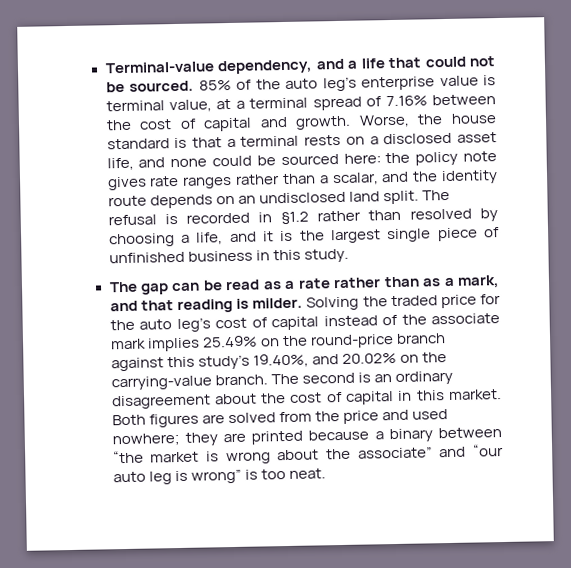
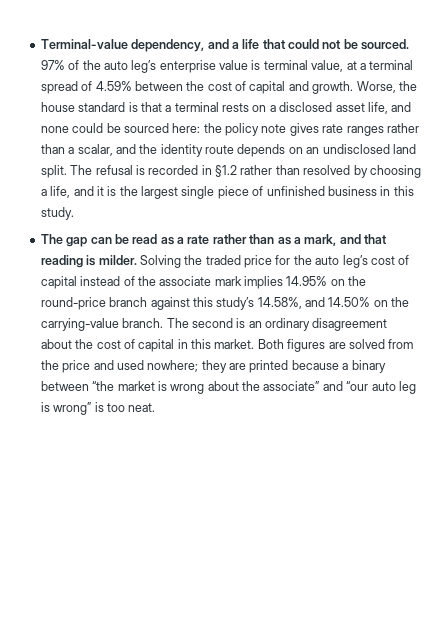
[198,79,232,91] 85% -> [40,60,65,70] 97%
[385,95,428,107] 7.16% -> [95,81,132,91] 4.59%
[201,335,258,348] 25.49% -> [286,276,328,286] 14.95%
[252,352,397,368] 19.40%, and 20.02% -> [257,297,371,309] 14.58%, and 14.50%

